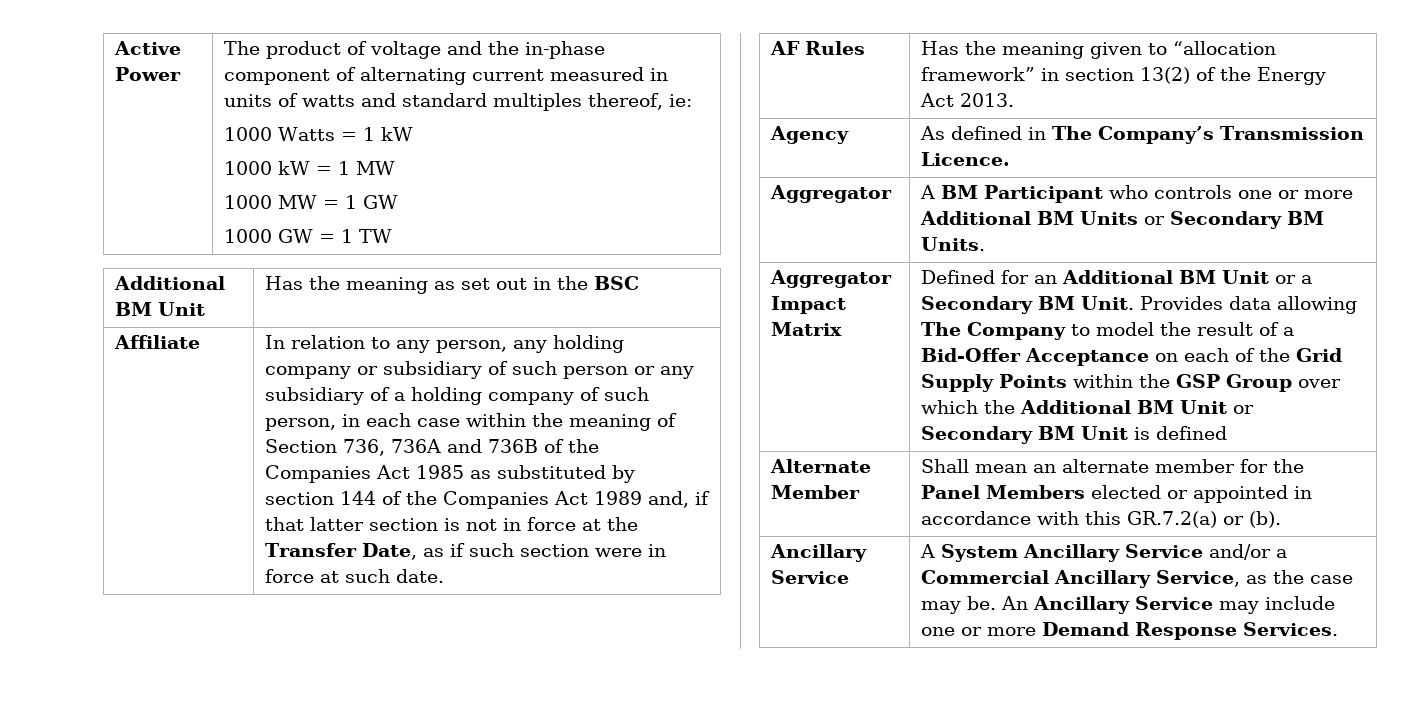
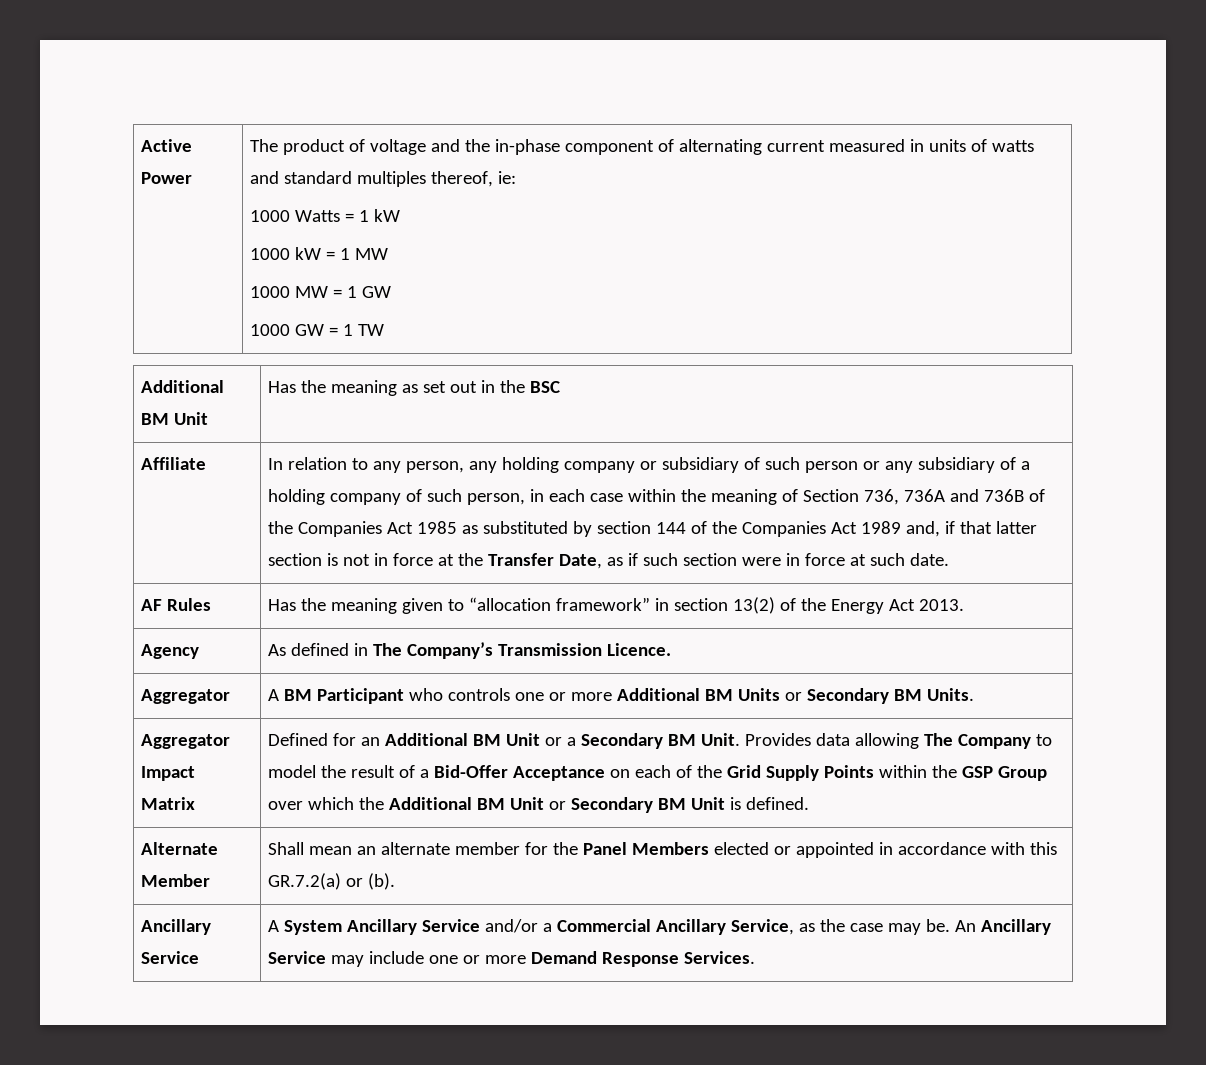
[1156,426,1228,440] defined -> [746,797,810,810] defined.

